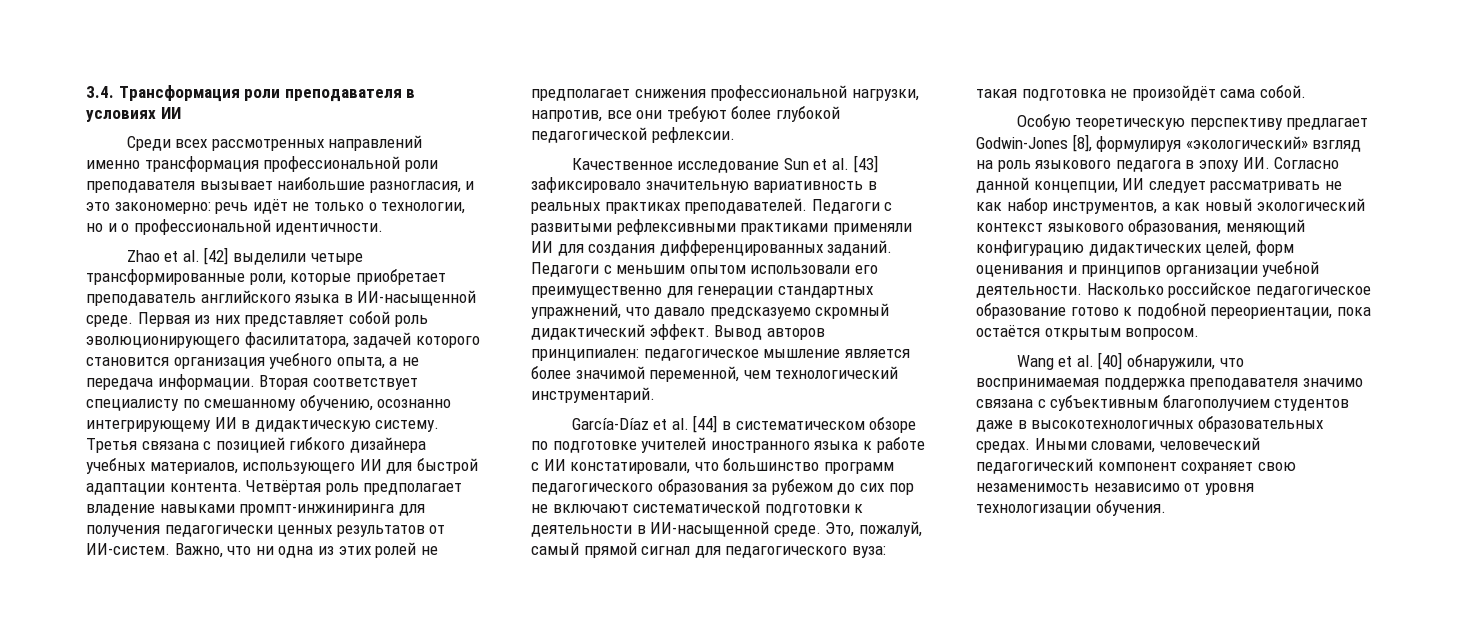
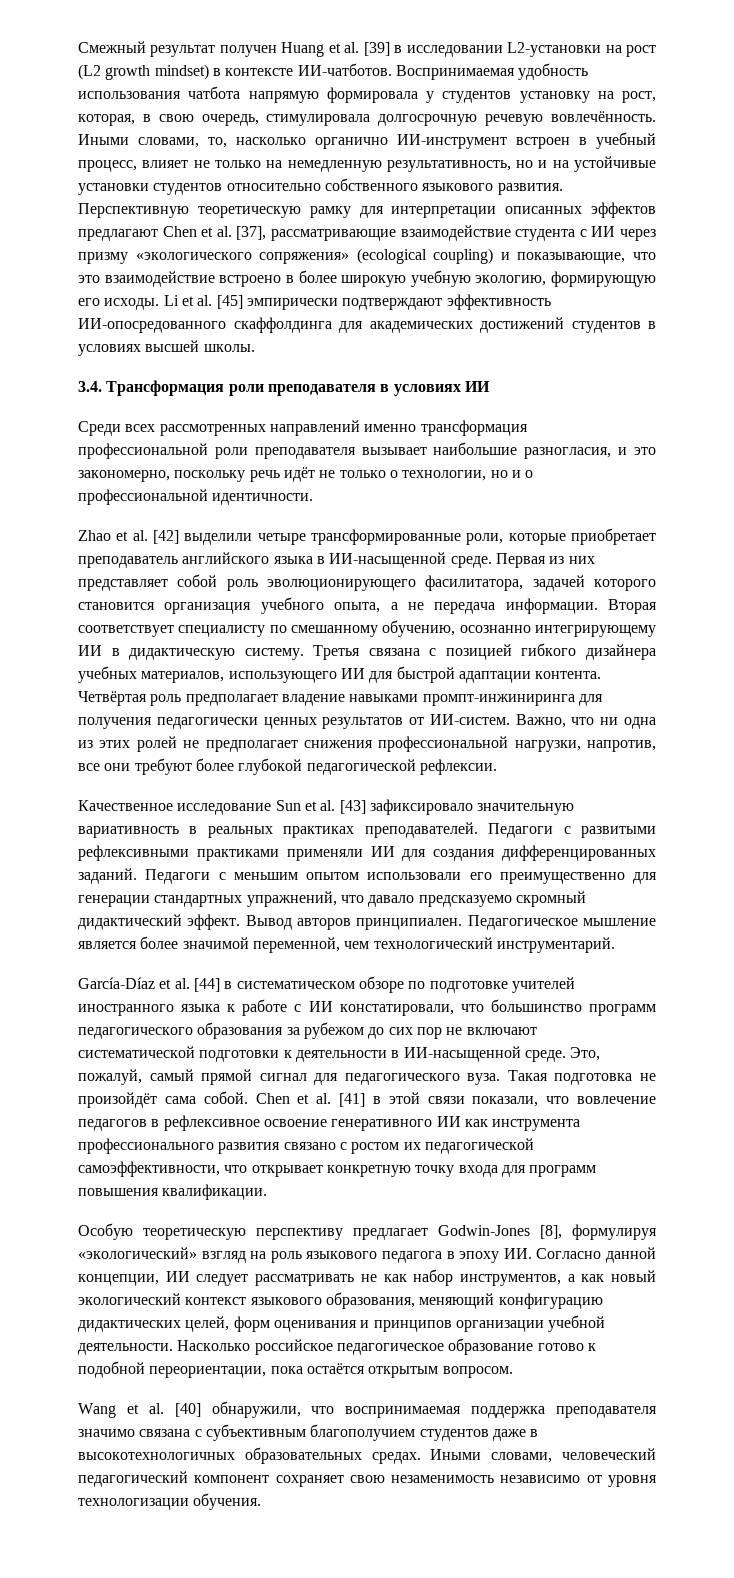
(86, 92) none -> [78,41,656,57] [78,63,589,80] [78,86,656,103] [78,111,656,126] [78,132,656,149] [78,156,657,172] [78,178,563,195] [78,202,656,218] [78,225,657,241] [78,248,656,264] [78,270,656,287] [78,294,551,310] [78,317,656,333] [78,340,255,356] Смежный результат получен Huang et al. [39] в исследовании L2-установки на рост (L2 growth mindset) в контексте ИИ-чатботов. Воспринимаемая удобность использования чатбота напрямую формировала у студентов установку на рост, которая, в свою очередь, стимулировала долгосрочную речевую вовлечённость. Иными словами, то, насколько органично ИИ-инструмент встроен в учебный процесс, влияет не только на немедленную результативность, но и на устойчивые установки студентов относительно собственного языкового развития. Перспективную теоретическую рамку для интерпретации описанных эффектов предлагают Chen et al. [37], рассматривающие взаимодействие студента с ИИ через призму «экологического сопряжения» (ecological coupling) и показывающие, что это взаимодействие встроено в более широкую учебную экологию, формирующую его исходы. Li et al. [45] эмпирически подтверждают эффективность ИИ-опосредованного скаффолдинга для академических достижений студентов в условиях высшей школы. //
[114,202,211,214] закономерно: -> [78,470,246,482] закономерно, поскольку
[531,349,759,361] принципиален: педагогическое -> [356,915,578,930] принципиален. Педагогическое
[851,546,886,558] [976,89,1017,98] вуза: такая -> [467,1070,548,1085] вуза. Такая
(1306, 91) none -> [255,1092,656,1107] [78,1115,581,1131] [78,1138,534,1154] [78,1161,597,1177] [78,1184,268,1200] Chen et al. [41] в этой связи показали, что вовлечение педагогов в рефлексивное освоение генеративного ИИ как инструмента профессионального развития связано с ростом их педагогической самоэффективности, что открывает конкретную точку входа для программ повышения квалификации.

